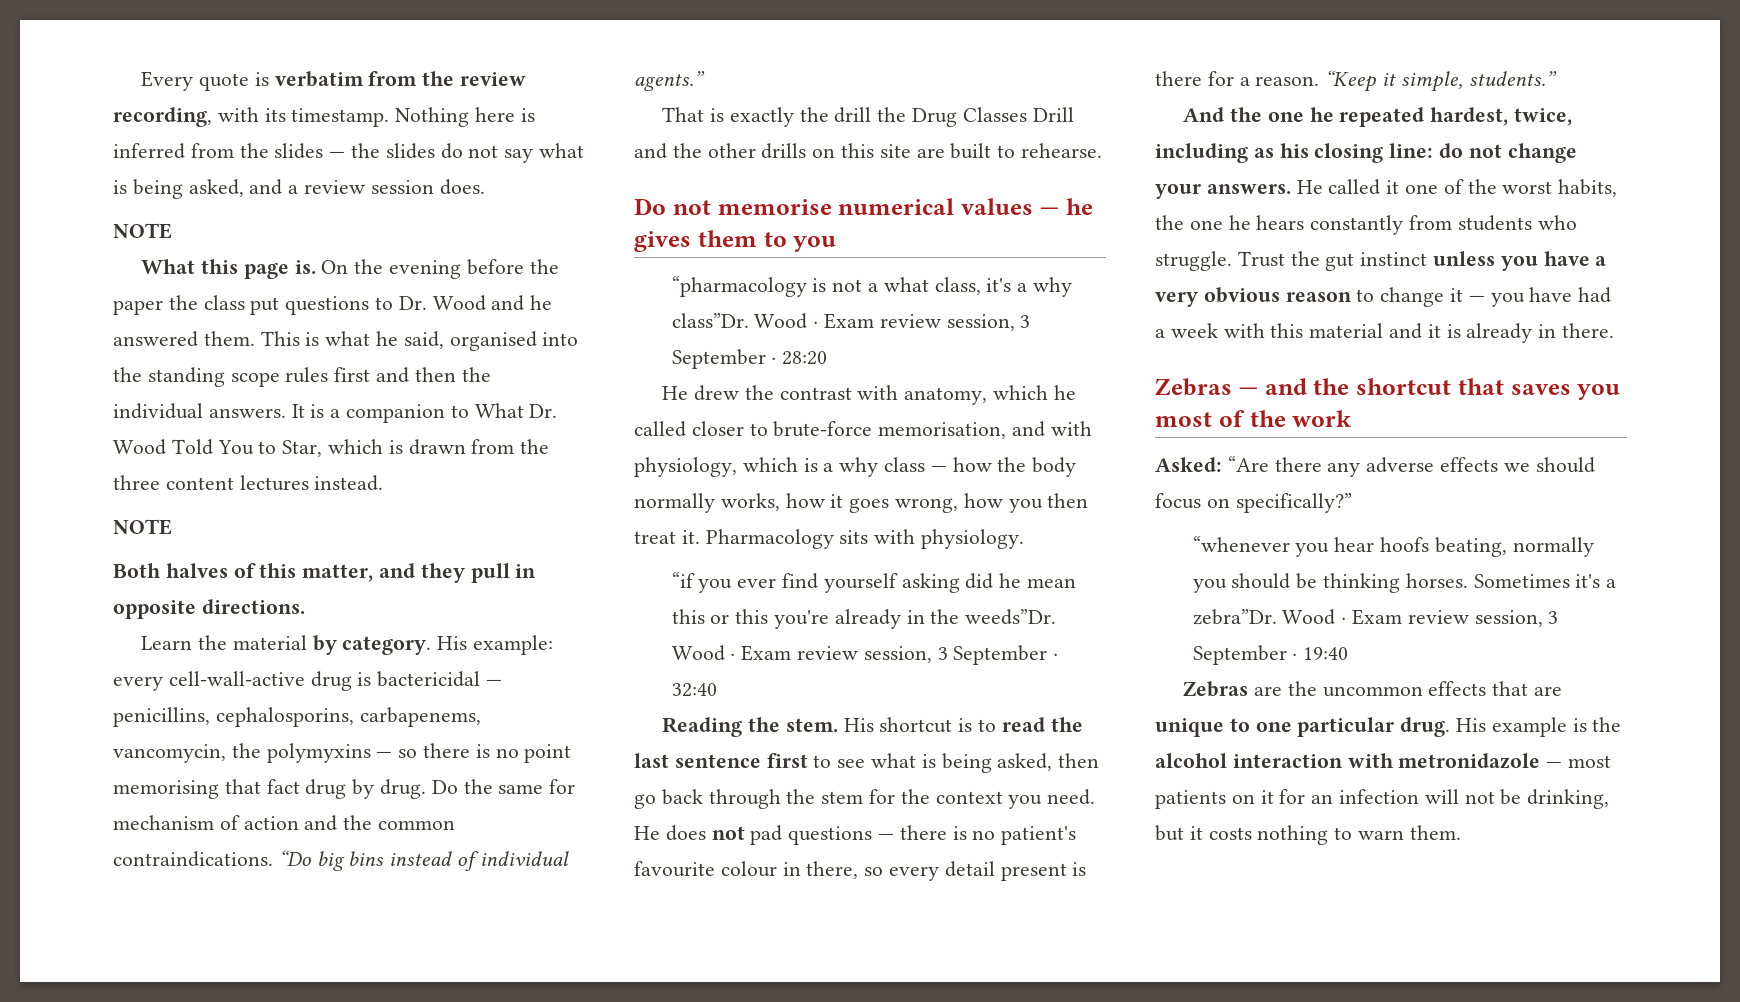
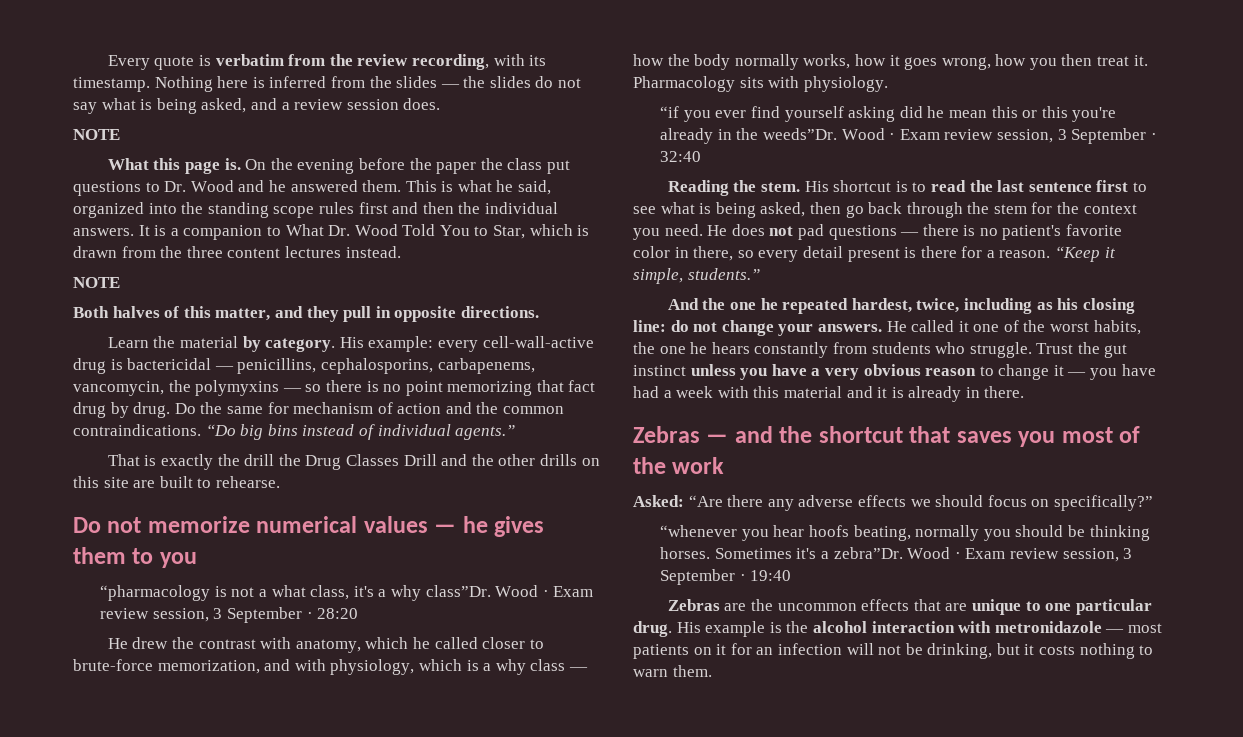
[449,331,537,351] organised -> [73,202,144,218] organized
[113,780,219,799] memorising -> [447,381,533,396] memorizing
[717,199,832,215] memorise -> [147,516,250,533] memorize
[878,422,1007,439] memorisation, -> [157,660,260,674] memorization,
[634,861,777,877] favourite colour -> [1066,224,1123,236] [633,246,670,258] favorite color

